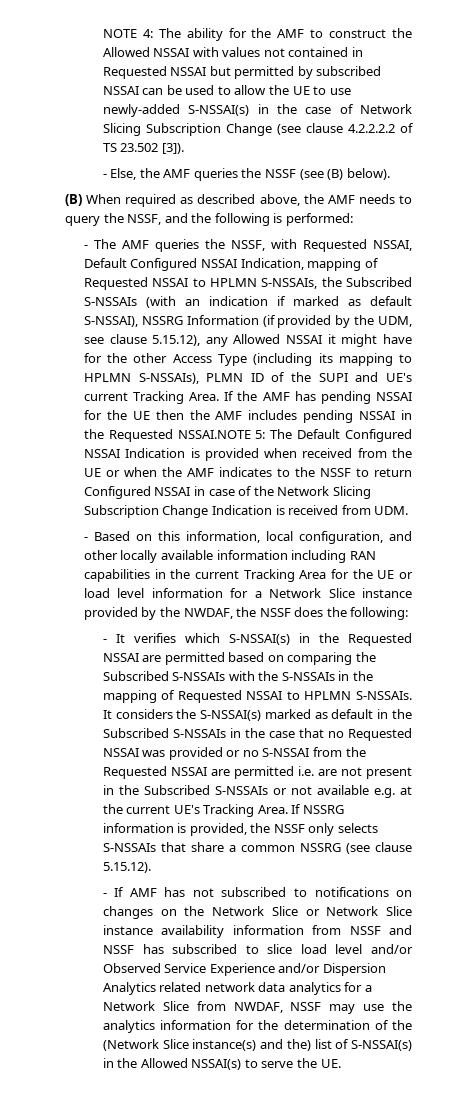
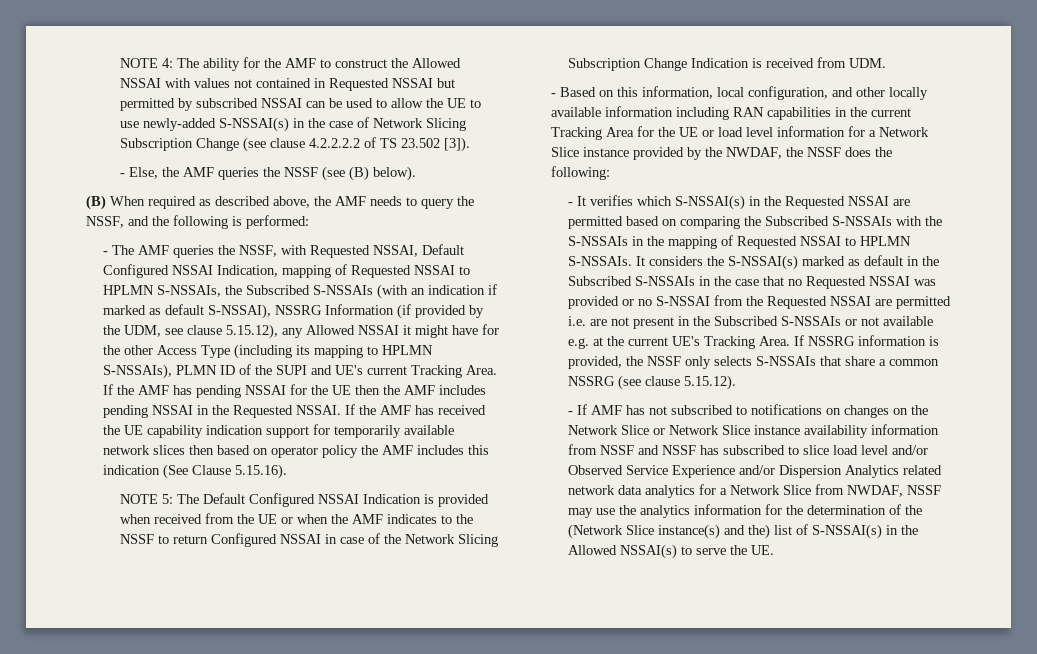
[177,430,251,439] NSSAI.NOTE -> [296,404,487,415] [103,424,455,438] [103,445,490,458] [103,464,288,479] [120,494,159,504] NSSAI. If the AMF has received the UE capability indication support for temporarily available network slices then based on operator policy the AMF includes this indication (See Clause 5.15.16). // NOTE

